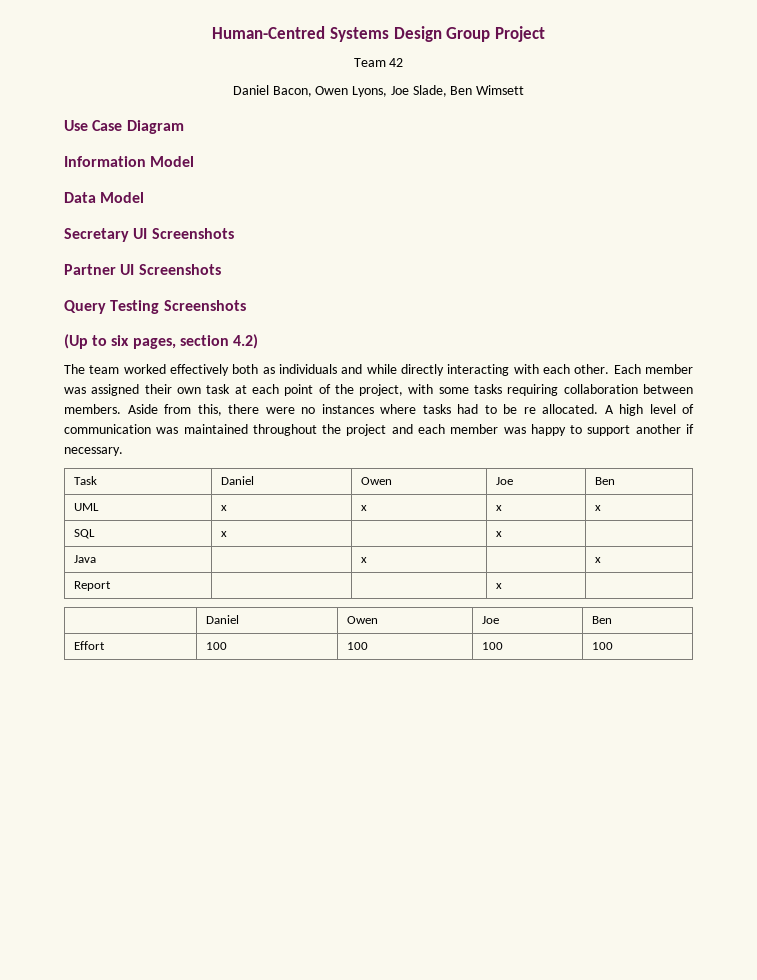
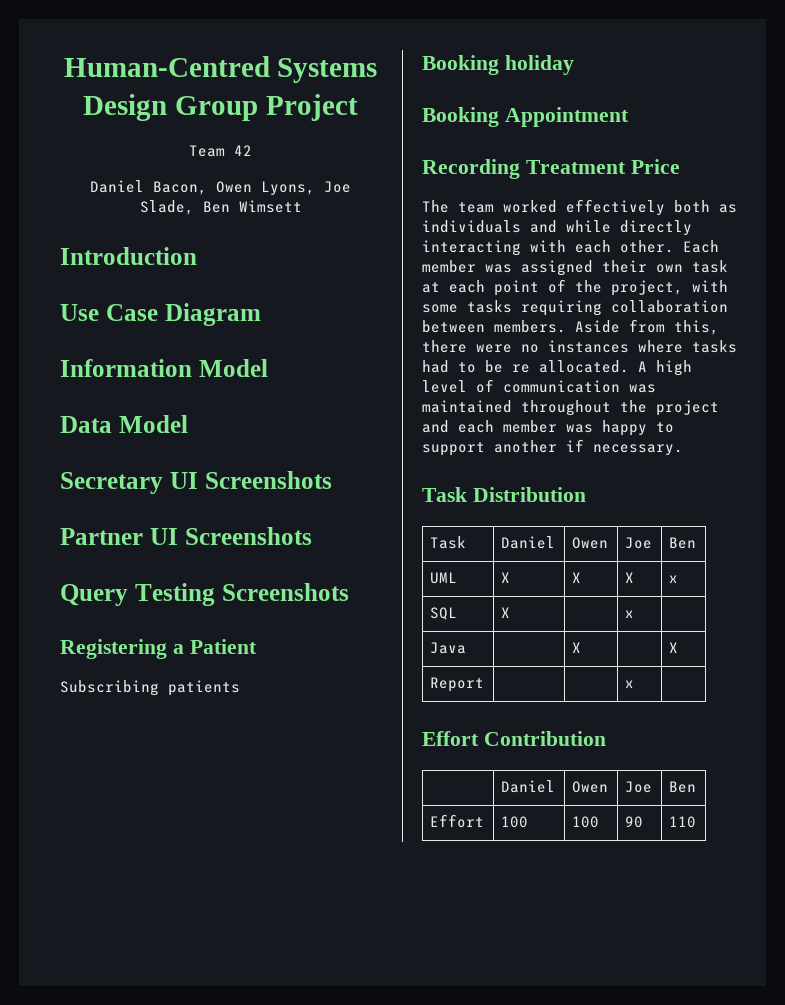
(525, 90) none -> [60,247,197,265] // Introduction
[64,334,258,349] (Up to six pages, section 4.2) -> [60,639,257,659] [60,680,240,696] [422,55,574,75] [422,107,629,127] [422,159,680,179] Registering a Patient // Subscribing patients // Booking holiday // Booking Appointment // Recording Treatment Price
(123, 451) none -> [422,487,586,502] // Task Distribution
[221,505,228,511] [361,505,368,511] [496,505,503,511] x | x | x -> [501,572,511,583] [572,572,582,583] [625,572,635,583] X | X | X
[221,531,228,537] x -> [501,607,511,618] X
[361,557,368,563] [595,557,602,563] x | | x -> [572,642,582,653] [669,642,679,653] X | | X
(503, 586) none -> [422,731,606,746] // Effort Contribution
[482,642,504,650] [592,642,614,650] 100 | 100 -> [625,816,644,828] [669,816,697,828] 90 | 110

